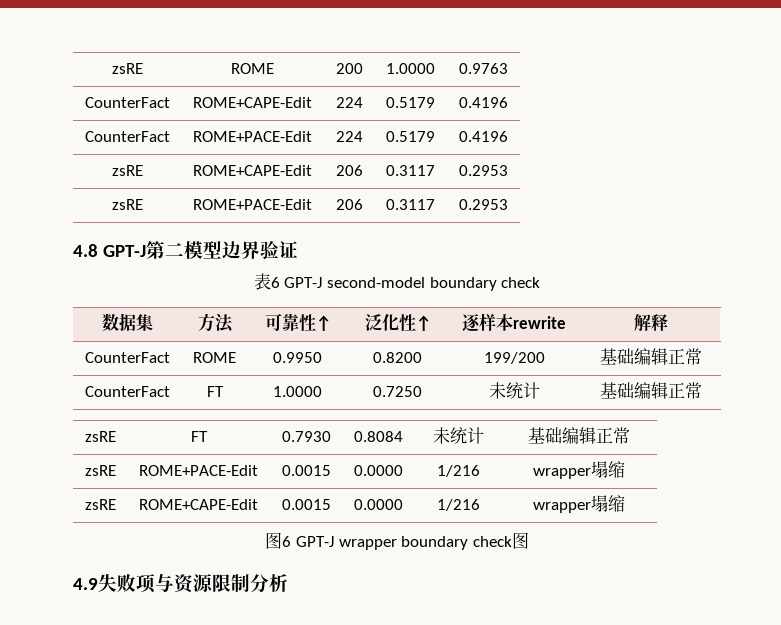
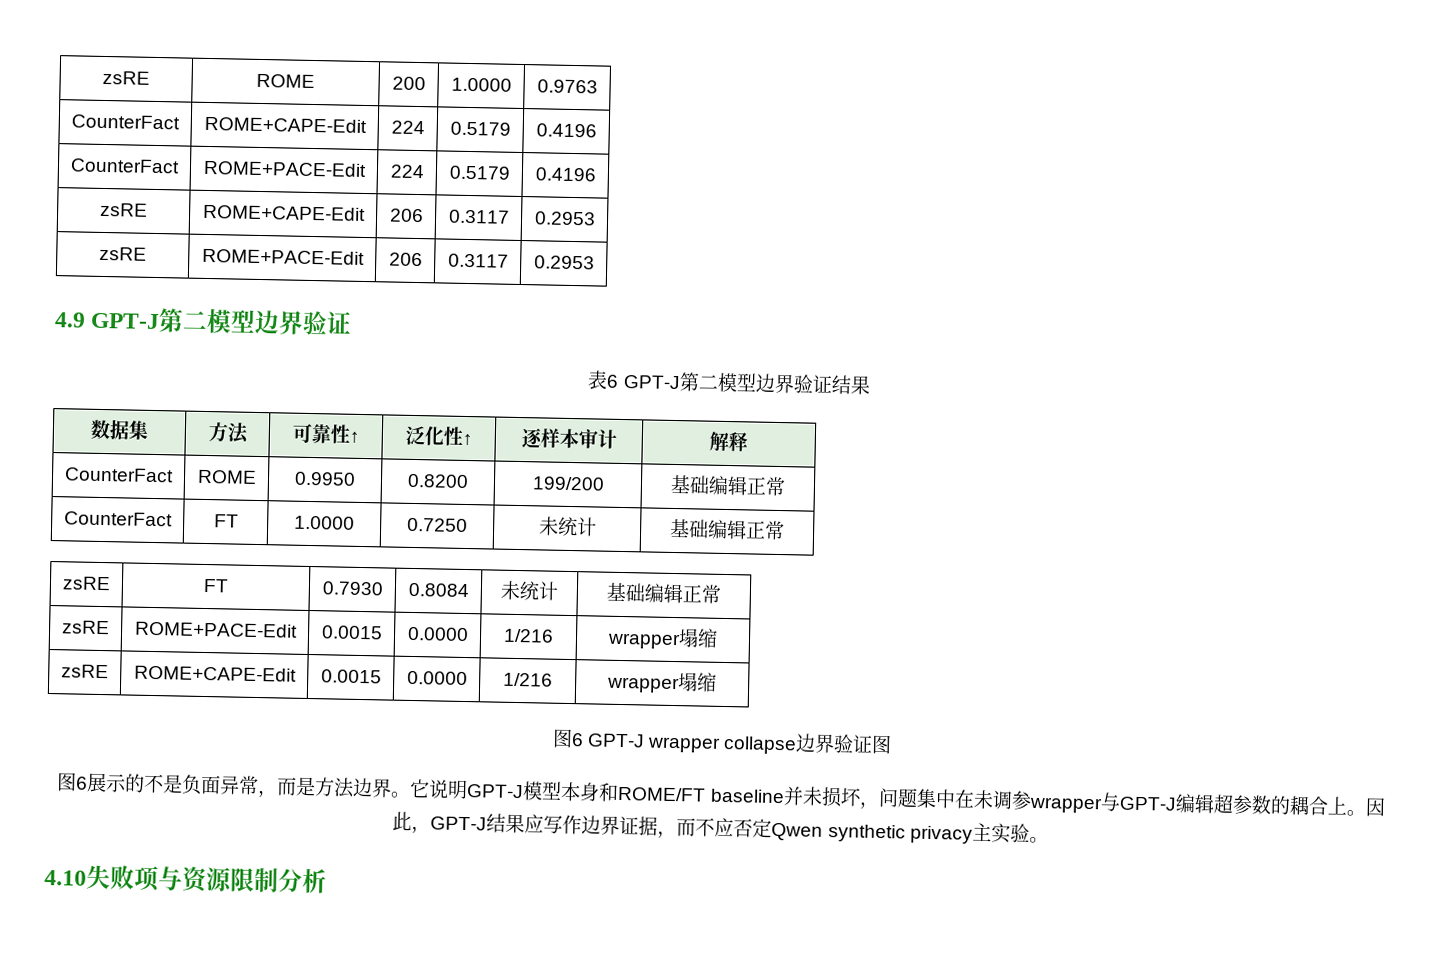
[73,244,98,257] 4.8 -> [54,312,86,328] 4.9
[327,277,541,291] second-model boundary check -> [678,372,871,395] 第二模型边界验证结果
[513,316,566,329] rewrite -> [577,429,618,449] 审计
[401,532,529,550] [73,578,98,590] boundary check图 // 4.9 -> [723,733,893,755] [56,772,1386,817] [392,811,1049,844] [44,869,87,886] collapse边界验证图 // 图6展示的不是负面异常，而是方法边界。它说明GPT-J模型本身和ROME/FT baseline并未损坏，问题集中在未调参wrapper与GPT-J编辑超参数的耦合上。因此，GPT-J结果应写作边界证据，而不应否定Qwen synthetic privacy主实验。 // 4.10

